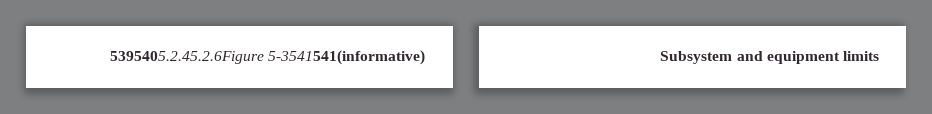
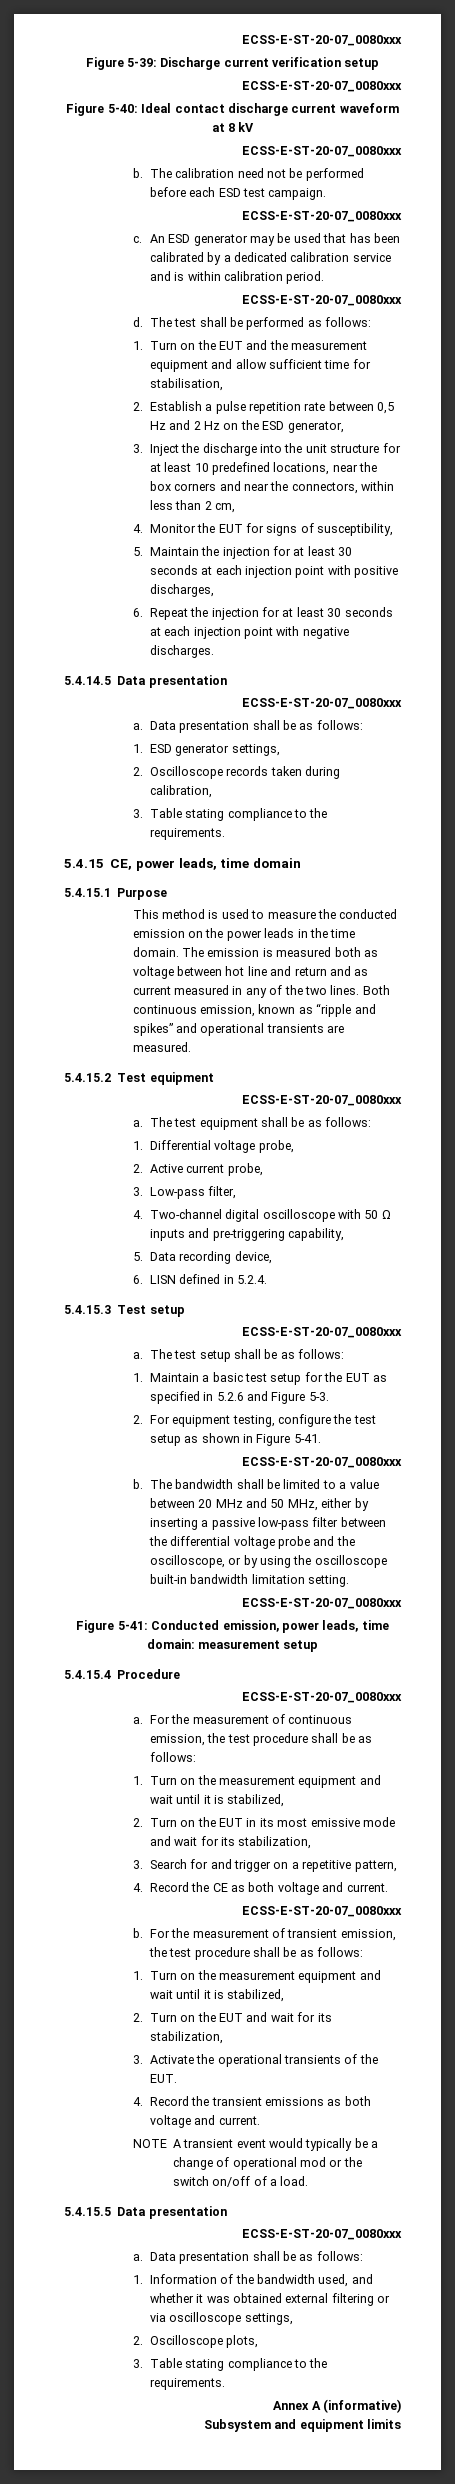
[109,50,426,65] 5395405.2.45.2.6Figure 5-3541541(informative) -> [242,35,402,46] [85,57,380,70] [242,81,402,92] [66,103,399,116] [211,122,255,132] [242,146,402,157] [132,168,364,181] [149,187,327,200] [242,211,402,222] [132,233,400,246] [149,252,391,265] [149,271,325,284] [242,295,402,306] [132,317,372,330] [132,340,368,350] [149,359,371,372] [149,378,223,391] [132,401,395,414] [149,420,344,433] [132,443,401,456] [149,462,378,475] [149,481,395,494] [149,500,236,513] [132,523,394,536] [132,546,353,559] [149,565,399,578] [149,584,214,597] [132,607,393,620] [149,626,349,639] [149,645,214,658] [64,675,227,688] [242,698,402,709] [132,720,363,733] [132,744,280,756] [132,766,341,779] [149,785,212,798] [132,808,328,821] [149,828,225,840] [64,858,301,871] [64,888,168,900] [132,909,398,919] [132,928,356,941] [132,947,378,957] [132,966,369,979] [132,985,390,998] [132,1003,376,1017] [132,1023,345,1036] [132,1042,191,1052] [64,1072,214,1085] [242,1095,402,1106] [132,1117,372,1130] [132,1140,294,1153] [132,1163,263,1176] [132,1186,237,1199] [132,1209,391,1222] [149,1228,345,1241] [132,1251,272,1264] [132,1274,268,1284] [64,1305,185,1317] [242,1327,402,1338] [132,1349,345,1362] [132,1372,387,1385] [149,1391,329,1404] [132,1414,376,1427] [149,1433,321,1446] [242,1457,402,1468] [132,1479,379,1489] [149,1498,369,1511] [149,1517,386,1530] [148,1536,355,1549] [149,1555,387,1568] [149,1574,350,1587] [242,1598,402,1609] [76,1620,389,1633] [146,1639,319,1652] [64,1669,181,1679] [242,1692,402,1703] [132,1714,353,1724] [149,1733,373,1746] [149,1752,196,1762] [132,1775,381,1788] [149,1794,285,1807] [132,1817,395,1827] [149,1836,312,1849] [132,1859,397,1872] [132,1882,388,1895] [242,1906,402,1917] [132,1928,396,1941] [148,1947,364,1960] [132,1970,381,1983] [149,1989,285,2002] [132,2012,332,2022] [149,2031,223,2044] [132,2054,378,2067] [149,2074,177,2083] [132,2096,371,2106] [149,2115,260,2128] [132,2138,379,2151] [172,2157,362,2170] [172,2176,309,2187] [64,2206,227,2219] [242,2229,402,2240] [132,2251,363,2264] [132,2274,373,2287] [149,2293,391,2306] [149,2312,293,2325] [132,2335,259,2348] [132,2358,328,2371] [149,2378,225,2390] [273,2399,401,2413] ECSS-E-ST-20-07_0080xxx // Figure 5-39: Discharge current verification setup // ECSS-E-ST-20-07_0080xxx // Figure 5-40: Ideal contact discharge current waveform at 8 kV // ECSS-E-ST-20-07_0080xxx // b. The calibration need not be performed before each ESD test campaign. // ECSS-E-ST-20-07_0080xxx // c. An ESD generator may be used that has been calibrated by a dedicated calibration service and is within calibration period. // ECSS-E-ST-20-07_0080xxx // d. The test shall be performed as follows: // 1. Turn on the EUT and the measurement equipment and allow sufficient time for stabilisation, // 2. Establish a pulse repetition rate between 0,5 Hz and 2 Hz on the ESD generator, // 3. Inject the discharge into the unit structure for at least 10 predefined locations, near the box corners and near the connectors, within less than 2 cm, // 4. Monitor the EUT for signs of susceptibility, // 5. Maintain the injection for at least 30 seconds at each injection point with positive discharges, // 6. Repeat the injection for at least 30 seconds at each injection point with negative discharges. // 5.4.14.5 Data presentation // ECSS-E-ST-20-07_0080xxx // a. Data presentation shall be as follows: // 1. ESD generator settings, // 2. Oscilloscope records taken during calibration, // 3. Table stating compliance to the requirements. // 5.4.15 CE, power leads, time domain // 5.4.15.1 Purpose // This method is used to measure the conducted emission on the power leads in the time domain. The emission is measured both as voltage between hot line and return and as current measured in any of the two lines. Both continuous emission, known as “ripple and spikes” and operational transients are measured. // 5.4.15.2 Test equipment // ECSS-E-ST-20-07_0080xxx // a. The test equipment shall be as follows: // 1. Differential voltage probe, // 2. Active current probe, // 3. Low-pass filter, // 4. Two-channel digital oscilloscope with 50 Ω inputs and pre-triggering capability, // 5. Data recording device, // 6. LISN defined in 5.2.4. // 5.4.15.3 Test setup // ECSS-E-ST-20-07_0080xxx // a. The test setup shall be as follows: // 1. Maintain a basic test setup for the EUT as specified in 5.2.6 and Figure 5-3. // 2. For equipment testing, configure the test setup as shown in Figure 5-41. // ECSS-E-ST-20-07_0080xxx // b. The bandwidth shall be limited to a value between 20 MHz and 50 MHz, either by inserting a passive low-pass filter between the differential voltage probe and the oscilloscope, or by using the oscilloscope built-in bandwidth limitation setting. // ECSS-E-ST-20-07_0080xxx // Figure 5-41: Conducted emission, power leads, time domain: measurement setup // 5.4.15.4 Procedure // ECSS-E-ST-20-07_0080xxx // a. For the measurement of continuous emission, the test procedure shall be as follows: // 1. Turn on the measurement equipment and wait until it is stabilized, // 2. Turn on the EUT in its most emissive mode and wait for its stabilization, // 3. Search for and trigger on a repetitive pattern, // 4. Record the CE as both voltage and current. // ECSS-E-ST-20-07_0080xxx // b. For the measurement of transient emission, the test procedure shall be as follows: // 1. Turn on the measurement equipment and wait until it is stabilized, // 2. Turn on the EUT and wait for its stabilization, // 3. Activate the operational transients of the EUT. // 4. Record the transient emissions as both voltage and current. // NOTE A transient event would typically be a change of operational mod or the switch on/off of a load. // 5.4.15.5 Data presentation // ECSS-E-ST-20-07_0080xxx // a. Data presentation shall be as follows: // 1. Information of the bandwidth used, and whether it was obtained external filtering or via oscilloscope settings, // 2. Oscilloscope plots, // 3. Table stating compliance to the requirements. // Annex A (informative)

